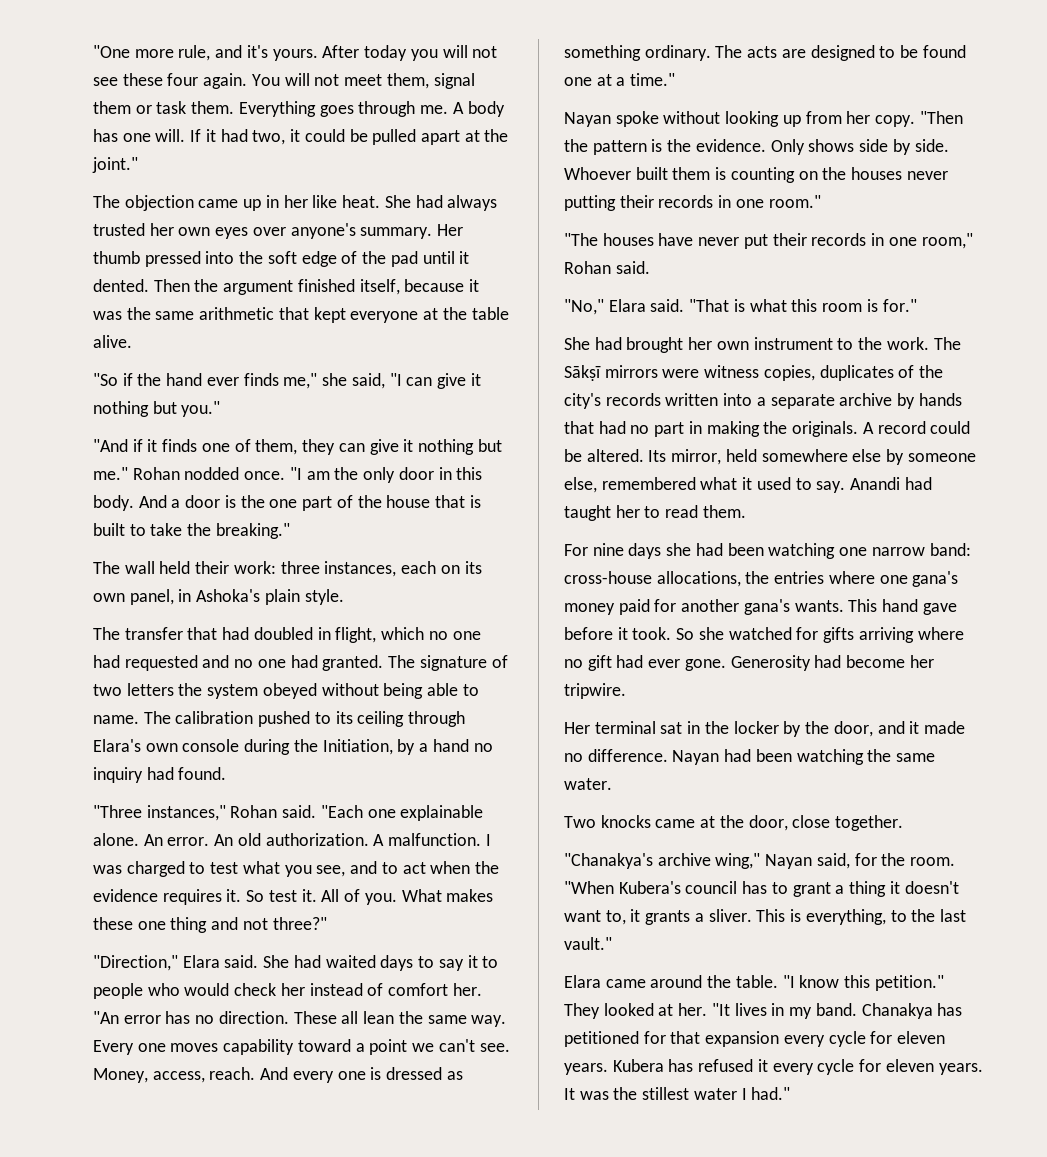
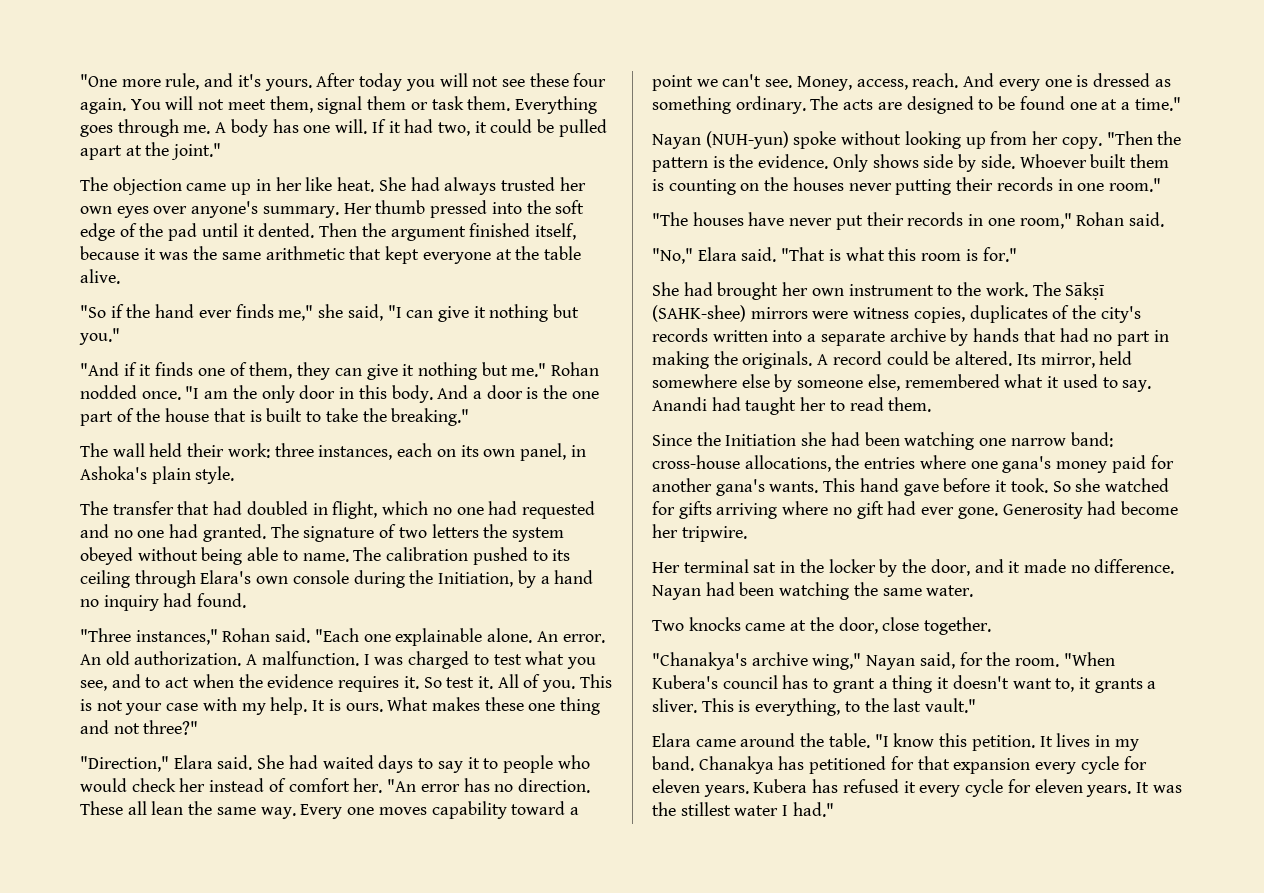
(397, 899) none -> [579,674,612,688] [80,697,383,715] This is not your case with my help. It is ours.
(611, 119) none -> [705,131,789,149] (NUH-yun)
(601, 373) none -> [652,305,746,322] (SAHK-shee)
[564,543,662,559] For nine days -> [652,432,797,446] Since the Initiation
[874,975,944,991] [564,1003,730,1019] petition." They looked at her. "It -> [971,735,1053,751] petition. It

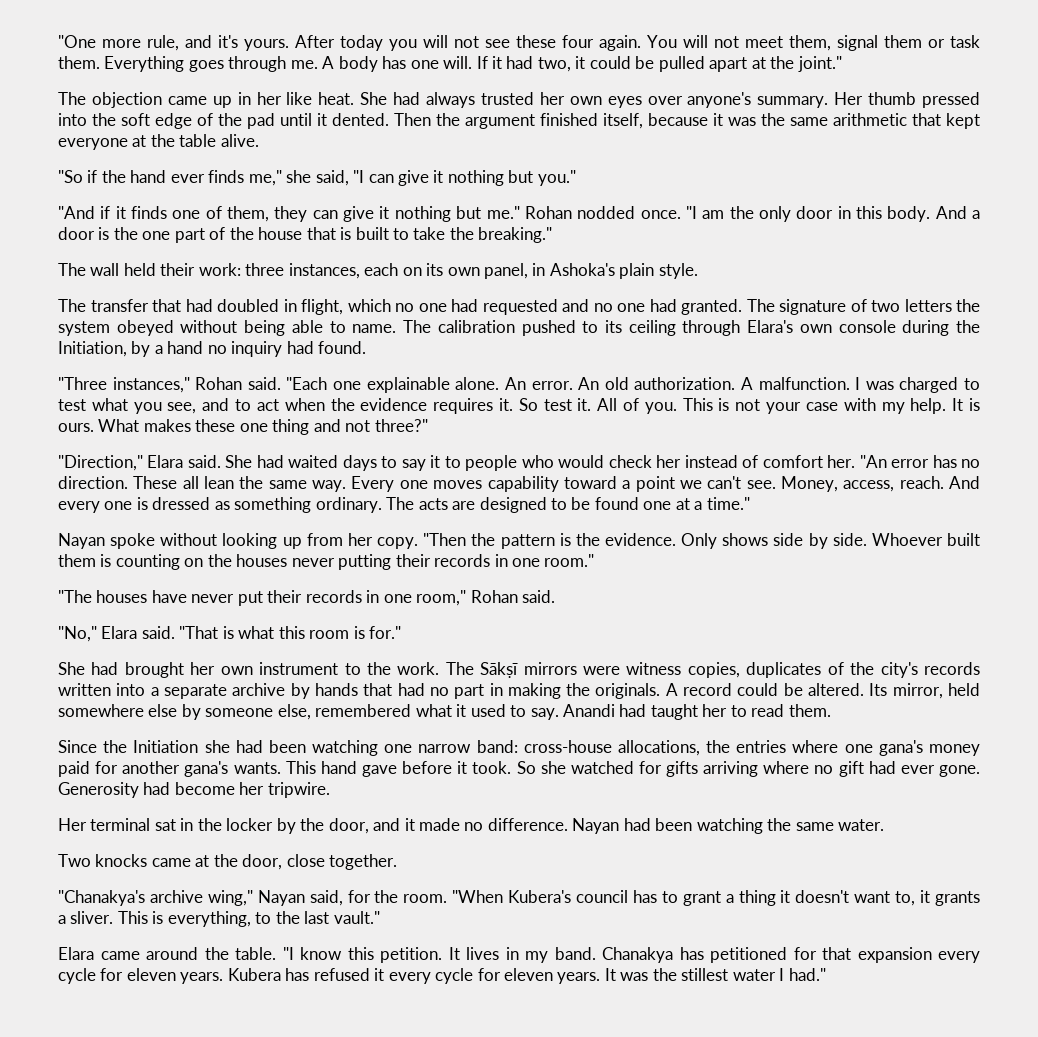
[705,131,789,149] (NUH-yun) -> (105, 541) none
[652,305,746,322] (SAHK-shee) -> (519, 670) none

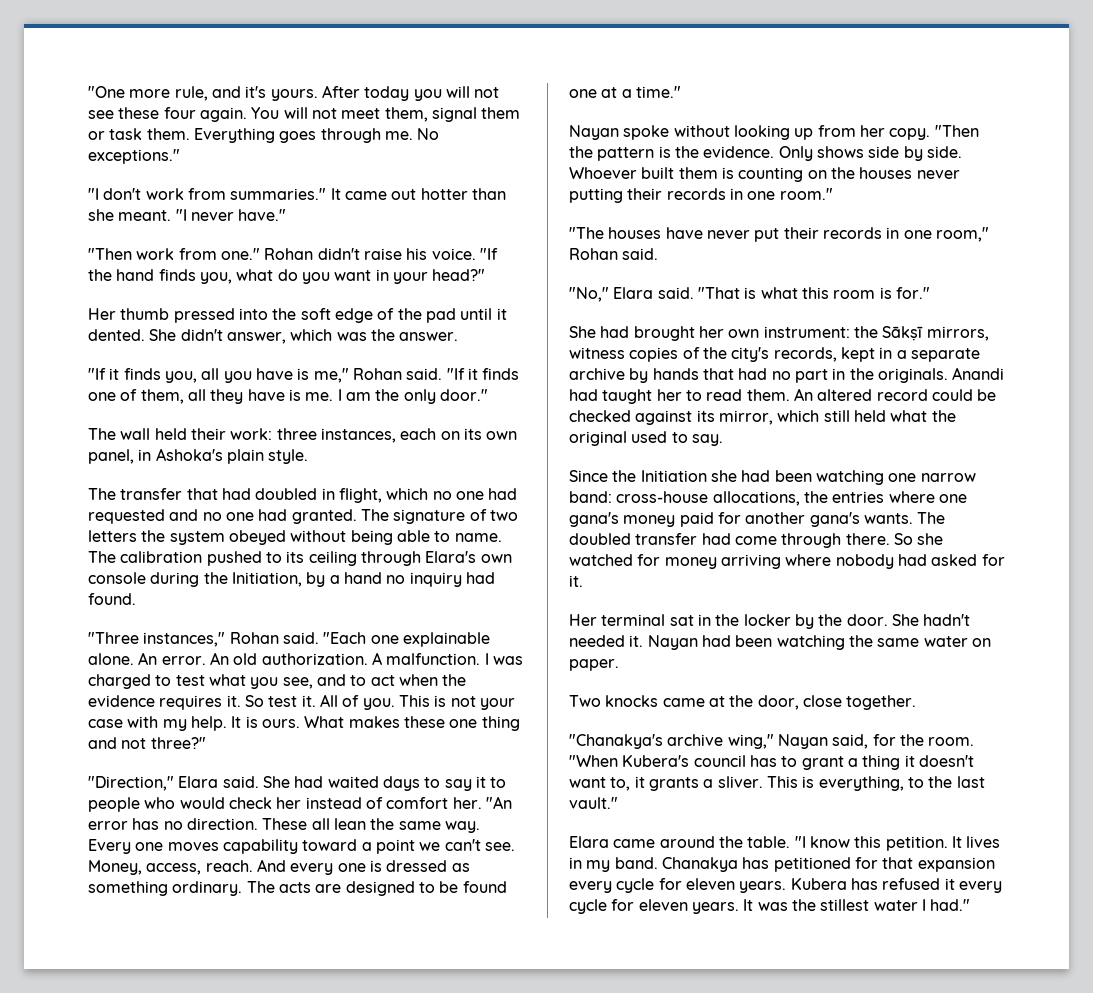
[322,56,842,72] [58,92,829,108] A body has one will. If it had two, it could be pulled apart at the joint." // The objection came up in her like heat. She had always trusted her own eyes over anyone's summary. -> [417,128,440,140] [88,149,180,164] [88,188,506,200] [88,209,287,221] [88,248,498,260] [88,269,486,284] No exceptions." // "I don't work from summaries." It came out hotter than she meant. "I never have." // "Then work from one." Rohan didn't raise his voice. "If the hand finds you, what do you want in your head?" //
[394,113,980,129] [58,134,259,150] [58,170,576,186] [58,206,111,219] Then the argument finished itself, because it was the same arithmetic that kept everyone at the table alive. // "So if the hand ever finds me," she said, "I can give it nothing but you." // "And if -> [149,329,459,344] [88,368,465,383] She didn't answer, which was the answer. // "If it finds you, all you have is me," Rohan said. "If
[274,206,980,222] [58,227,553,243] they can give it nothing but me." Rohan nodded once. "I am the only door in this body. And a door is the one part of the house that is built to take the breaking." -> [187,389,488,404] all they have is me. I am the only door."
[259,662,981,678] [58,683,146,696] instrument to the work. The Sākṣī mirrors were witness copies, duplicates of the city's records written into -> [763,326,989,341] [569,347,893,362] instrument: the Sākṣī mirrors, witness copies of the city's records, kept in
[507,683,561,699] making -> (846, 374) none
[665,683,981,699] [58,704,559,720] A record could be altered. Its mirror, held somewhere else by someone else, remembered what it used to say. -> (948, 375) none
(831, 710) none -> [793,388,997,401] [569,410,956,425] [569,431,723,446] An altered record could be checked against its mirror, which still held what the original used to say.
[285,761,512,777] This hand gave before it took. -> [917,512,946,524] [569,533,890,548] The doubled transfer had come through there.
[666,761,699,777] gifts -> [664,557,717,569] money
[814,761,980,777] [58,782,330,798] no gift had ever gone. Generosity had become her tripwire. -> [835,554,1005,569] [569,575,583,587] nobody had asked for it.
[328,818,568,834] door, and it made no difference. -> [846,614,971,626] [569,635,644,647] door. She hadn't needed it.
[838,819,885,831] water. -> [923,636,991,647] [569,659,619,671] water on paper.

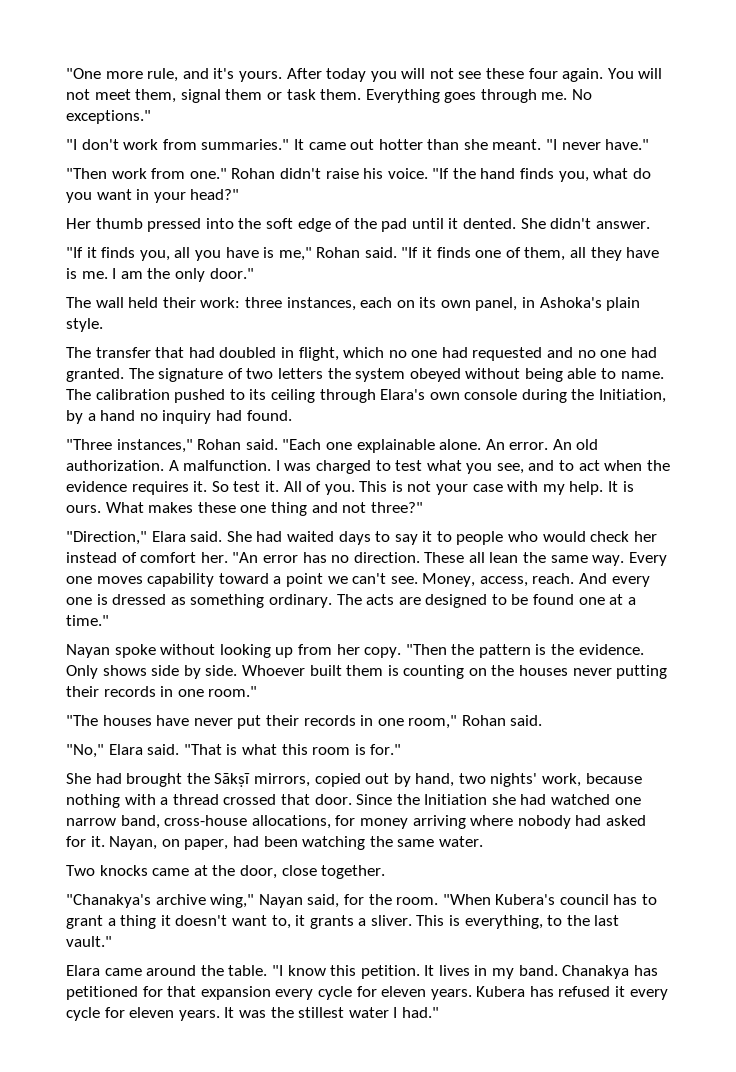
[226,329,395,344] answer, which was the -> (592, 223) none
[698,326,989,341] [569,347,980,362] [569,367,1005,383] [569,388,997,404] [569,410,956,425] [569,431,723,446] her own instrument: the Sākṣī mirrors, witness copies of the city's records, kept in a separate archive by hands that had no part in the originals. Anandi had taught her to read them. An altered record could be checked against its mirror, which still held what the original used to say. // -> [186,773,642,787] [66,794,352,808] the Sākṣī mirrors, copied out by hand, two nights' work, because nothing with a thread crossed that door.
[774,470,884,485] been watching -> [551,794,611,805] watched
[569,491,612,503] band: -> [120,815,160,829] band,
[803,491,967,503] [569,512,946,527] [569,533,944,548] [569,554,633,566] the entries where one gana's money paid for another gana's wants. The doubled transfer had come through there. So she watched -> (331, 822) none
[569,614,971,629] [569,635,698,650] // Her terminal sat in the locker by the door. She hadn't needed it. Nayan -> [109,836,229,850] Nayan, on paper,
[923,636,991,647] [569,659,619,671] water on paper. -> [438,836,483,847] water.

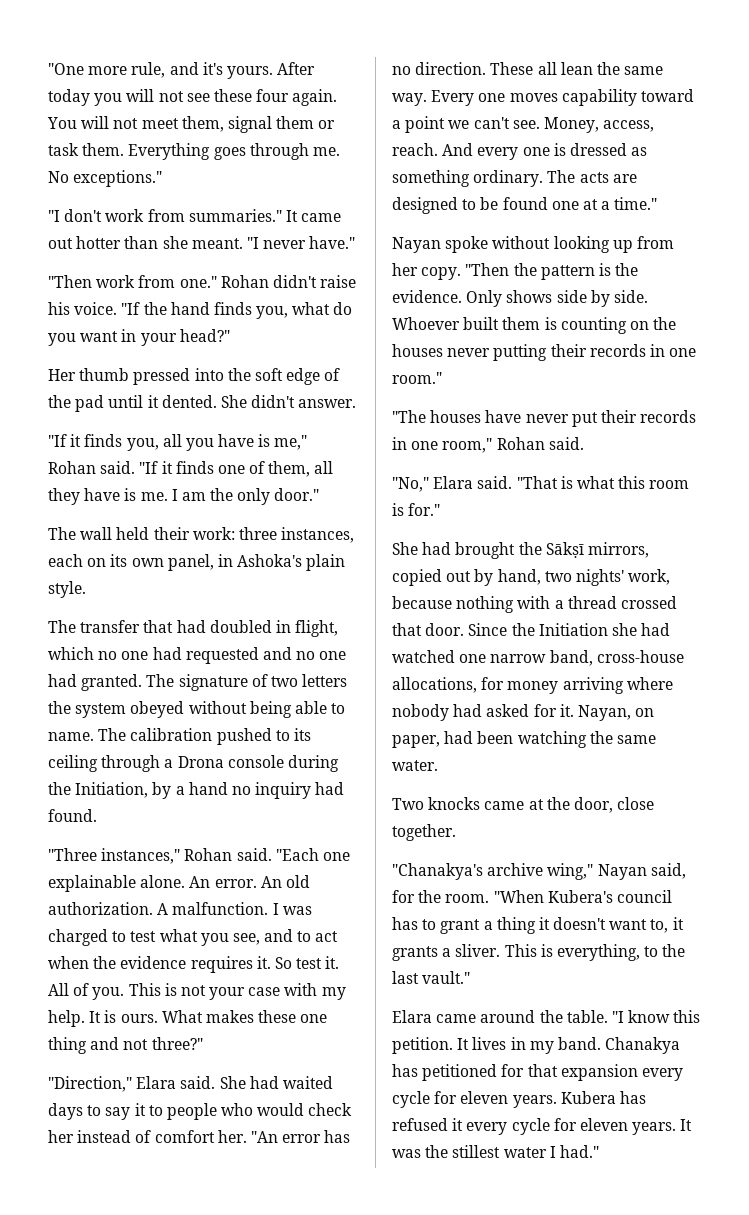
[380,389,460,400] Elara's own -> [164,756,224,768] a Drona

